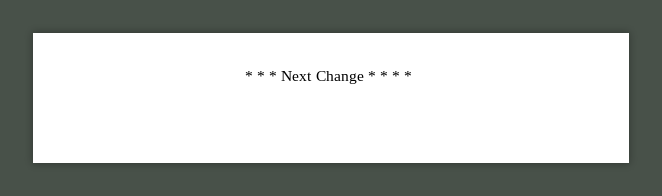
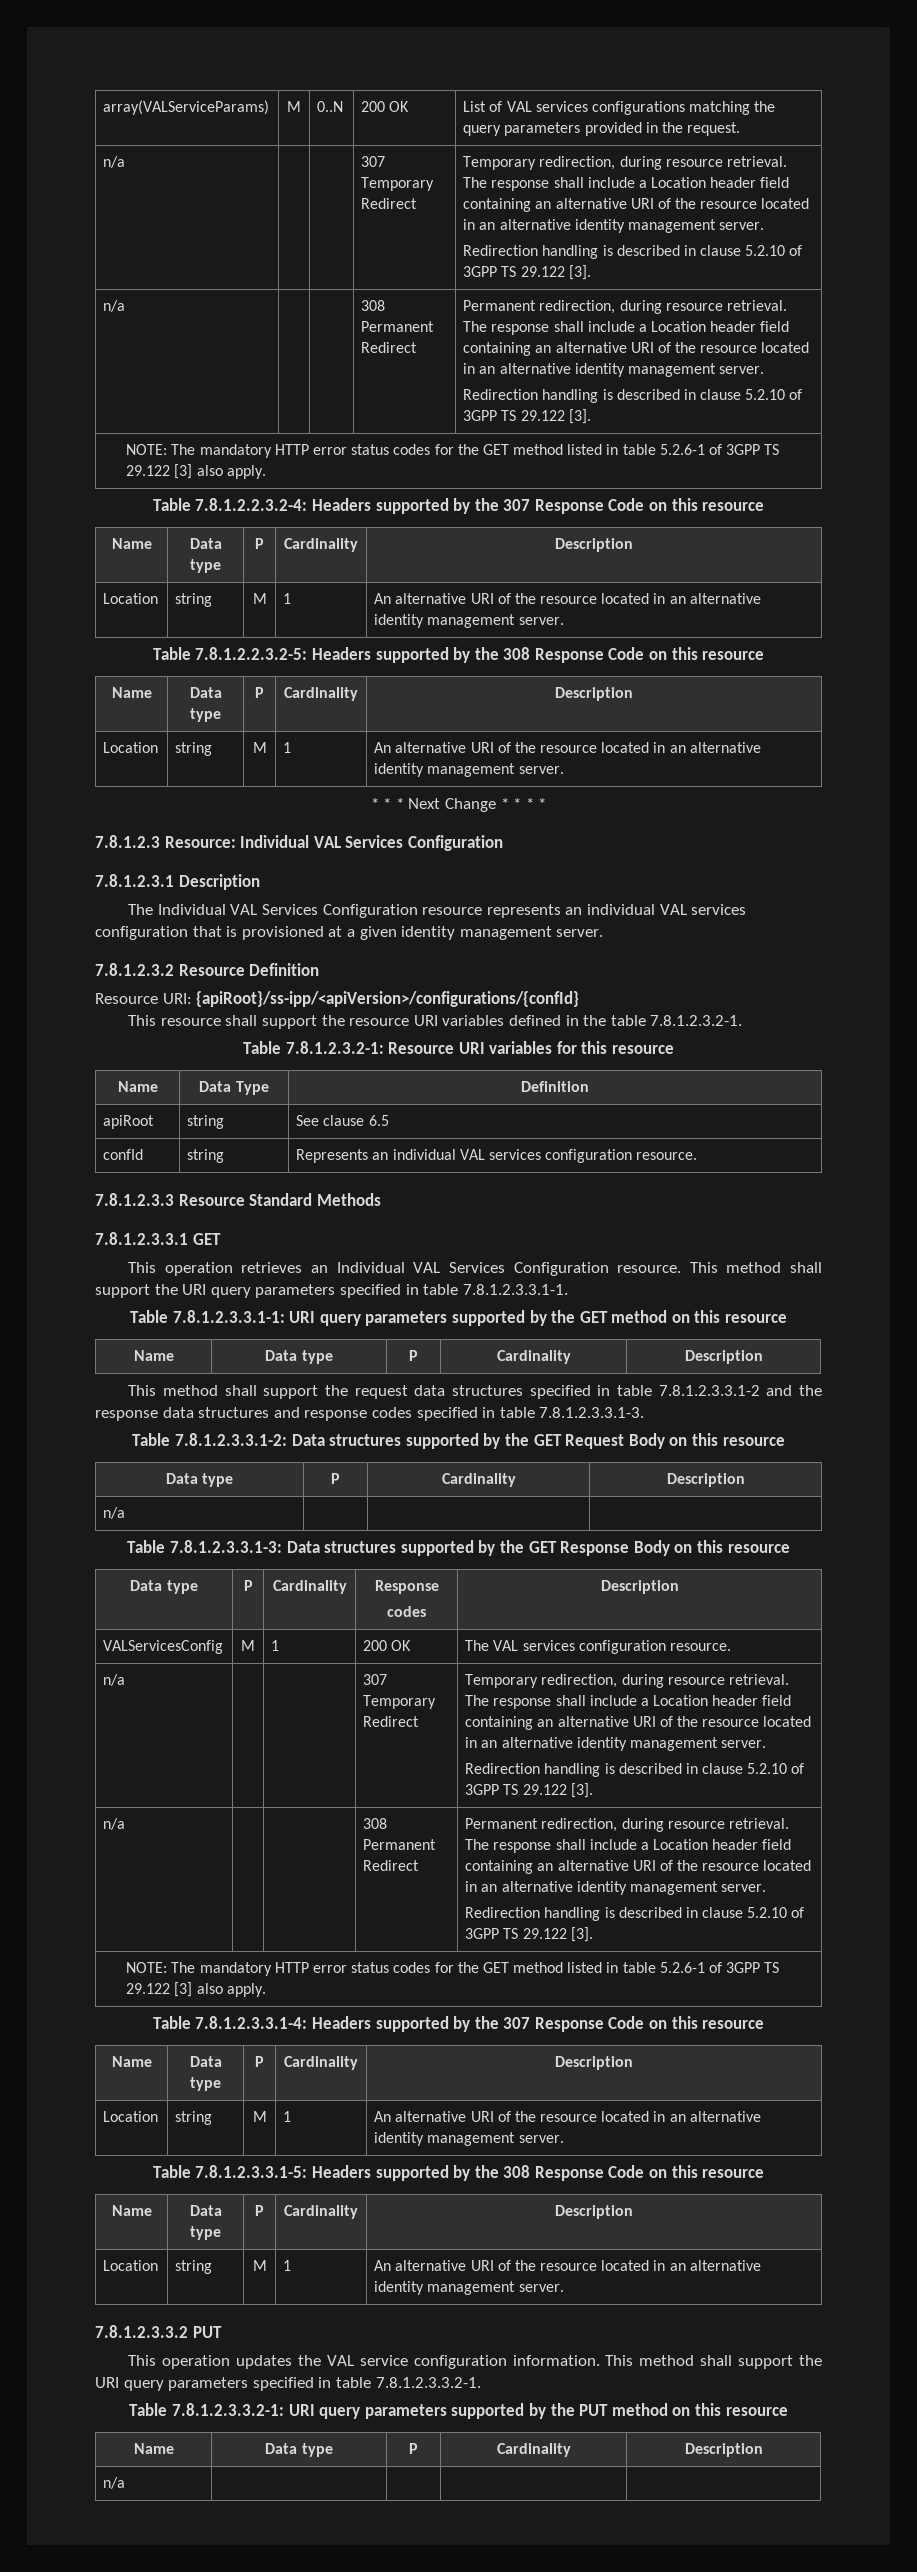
(244, 76) none -> [103,100,270,115] [287,101,301,112] [317,101,344,112] [361,101,410,112] [463,101,776,115] [463,122,741,136] [103,156,126,168] [361,156,386,167] [361,177,435,191] [361,198,418,209] [463,156,787,170] [463,177,790,191] [463,198,810,212] [463,219,765,233] [463,245,803,259] [463,265,591,280] [103,300,126,312] [361,300,386,311] [361,321,435,332] [361,342,418,353] [463,300,787,314] [463,321,790,335] [463,342,810,356] [463,363,765,377] [463,389,803,403] [463,409,591,424] [126,444,780,458] [126,464,266,479] [152,498,765,514] [111,538,152,549] [189,538,222,549] [190,559,221,573] [255,538,264,549] [284,538,358,552] [555,538,633,552] [103,593,159,604] [175,593,213,607] [252,593,267,604] [283,593,292,604] [374,593,761,604] [374,614,564,628] [152,647,765,663] [111,687,152,698] [189,687,222,698] [190,708,221,722] [255,687,264,698] [284,687,358,701] [555,687,633,701] [103,742,159,753] [175,742,213,756] [252,742,267,753] [283,742,292,753] [374,742,761,753] [374,763,564,777] array(VALServiceParams) | M | 0..N | 200 OK | List of VAL services configurations matching the query parameters provided in the request. // n/a | | | 307 Temporary Redirect | Temporary redirection, during resource retrieval. The response shall include a Location header field containing an alternative URI of the resource located in an alternative identity management server. // Redirection handling is described in clause 5.2.10 of 3GPP TS 29.122 [3]. // n/a | | | 308 Permanent Redirect | Permanent redirection, during resource retrieval. The response shall include a Location header field containing an alternative URI of the resource located in an alternative identity management server. // Redirection handling is described in clause 5.2.10 of 3GPP TS 29.122 [3]. // NOTE: The mandatory HTTP error status codes for the GET method listed in table 5.2.6-1 of 3GPP TS 29.122 [3] also apply. // Table 7.8.1.2.2.3.2-4: Headers supported by the 307 Response Code on this resource // Name | Data type | P | Cardinality | Description // Location | string | M | 1 | An alternative URI of the resource located in an alternative identity management server. // Table 7.8.1.2.2.3.2-5: Headers supported by the 308 Response Code on this resource // Name | Data type | P | Cardinality | Description // Location | string | M | 1 | An alternative URI of the resource located in an alternative identity management server. //
(413, 76) none -> [95,835,503,851] [95,874,260,890] [128,904,747,918] [95,926,604,940] [95,963,320,976] [95,991,580,1007] [128,1015,743,1029] [242,1041,675,1054] [117,1081,158,1092] [199,1081,269,1095] [521,1081,589,1092] [103,1115,155,1129] [187,1115,225,1129] [296,1115,389,1126] [103,1149,144,1160] [187,1149,225,1163] [296,1149,698,1163] [95,1193,381,1206] [95,1232,221,1245] [128,1262,822,1276] [95,1284,568,1298] [129,1310,788,1326] [133,1350,174,1361] [265,1350,333,1364] [409,1350,418,1361] [496,1350,571,1364] [684,1350,763,1364] [128,1385,822,1399] [95,1407,645,1421] [132,1433,785,1449] [165,1473,234,1487] [331,1473,340,1484] [441,1473,516,1487] [666,1473,745,1487] [103,1507,126,1519] [127,1540,790,1556] [130,1580,198,1594] [243,1580,253,1591] [272,1580,347,1594] [374,1580,439,1594] [387,1606,426,1617] [600,1580,679,1594] [103,1640,224,1654] [241,1640,255,1651] [271,1640,280,1651] [363,1640,412,1651] [465,1640,731,1654] [103,1674,126,1686] [363,1674,388,1685] [363,1695,437,1709] [363,1716,420,1727] [465,1674,789,1688] [465,1695,792,1709] [465,1716,812,1730] [465,1737,767,1751] [465,1763,805,1777] [465,1783,593,1798] [103,1818,126,1830] [363,1818,388,1829] [363,1839,437,1850] [363,1860,420,1871] [465,1818,789,1832] [465,1839,792,1853] [465,1860,812,1874] [465,1881,767,1895] [465,1907,805,1921] [465,1927,593,1942] [126,1962,780,1976] [126,1982,266,1997] [152,2016,765,2032] [111,2056,152,2067] [189,2056,222,2067] [190,2077,221,2091] [255,2056,264,2067] [284,2056,358,2070] [555,2056,633,2070] [103,2111,159,2122] [175,2111,213,2125] [252,2111,267,2122] [283,2111,292,2122] [374,2111,761,2122] [374,2132,564,2146] [152,2165,765,2181] [111,2205,152,2216] [189,2205,222,2216] [190,2226,221,2240] [255,2205,264,2216] [284,2205,358,2219] [555,2205,633,2219] [103,2260,159,2271] [175,2260,213,2274] [252,2260,267,2271] [283,2260,292,2271] [374,2260,761,2271] [374,2281,564,2295] [95,2325,222,2338] [128,2355,822,2369] [95,2377,481,2391] [129,2403,788,2419] [133,2443,174,2454] [265,2443,333,2457] [409,2443,418,2454] [496,2443,571,2457] [684,2443,763,2457] [103,2477,126,2489] // 7.8.1.2.3 Resource: Individual VAL Services Configuration // 7.8.1.2.3.1 Description // The Individual VAL Services Configuration resource represents an individual VAL services configuration that is provisioned at a given identity management server. // 7.8.1.2.3.2 Resource Definition // Resource URI: {apiRoot}/ss-ipp/<apiVersion>/configurations/{confId} // This resource shall support the resource URI variables defined in the table 7.8.1.2.3.2-1. // Table 7.8.1.2.3.2-1: Resource URI variables for this resource // Name | Data Type | Definition // apiRoot | string | See clause 6.5 // confId | string | Represents an individual VAL services configuration resource. // 7.8.1.2.3.3 Resource Standard Methods // 7.8.1.2.3.3.1 GET // This operation retrieves an Individual VAL Services Configuration resource. This method shall support the URI query parameters specified in table 7.8.1.2.3.3.1-1. // Table 7.8.1.2.3.3.1-1: URI query parameters supported by the GET method on this resource // Name | Data type | P | Cardinality | Description // This method shall support the request data structures specified in table 7.8.1.2.3.3.1-2 and the response data structures and response codes specified in table 7.8.1.2.3.3.1-3. // Table 7.8.1.2.3.3.1-2: Data structures supported by the GET Request Body on this resource // Data type | P | Cardinality | Description // n/a | | | // Table 7.8.1.2.3.3.1-3: Data structures supported by the GET Response Body on this resource // Data type | P | Cardinality | Response // codes | Description // VALServicesConfig | M | 1 | 200 OK | The VAL services configuration resource. // n/a | | | 307 Temporary Redirect | Temporary redirection, during resource retrieval. The response shall include a Location header field containing an alternative URI of the resource located in an alternative identity management server. // Redirection handling is described in clause 5.2.10 of 3GPP TS 29.122 [3]. // n/a | | | 308 Permanent Redirect | Permanent redirection, during resource retrieval. The response shall include a Location header field containing an alternative URI of the resource located in an alternative identity management server. // Redirection handling is described in clause 5.2.10 of 3GPP TS 29.122 [3]. // NOTE: The mandatory HTTP error status codes for the GET method listed in table 5.2.6-1 of 3GPP TS 29.122 [3] also apply. // Table 7.8.1.2.3.3.1-4: Headers supported by the 307 Response Code on this resource // Name | Data type | P | Cardinality | Description // Location | string | M | 1 | An alternative URI of the resource located in an alternative identity management server. // Table 7.8.1.2.3.3.1-5: Headers supported by the 308 Response Code on this resource // Name | Data type | P | Cardinality | Description // Location | string | M | 1 | An alternative URI of the resource located in an alternative identity management server. // 7.8.1.2.3.3.2 PUT // This operation updates the VAL service configuration information. This method shall support the URI query parameters specified in table 7.8.1.2.3.3.2-1. // Table 7.8.1.2.3.3.2-1: URI query parameters supported by the PUT method on this resource // Name | Data type | P | Cardinality | Description // n/a | | | |

